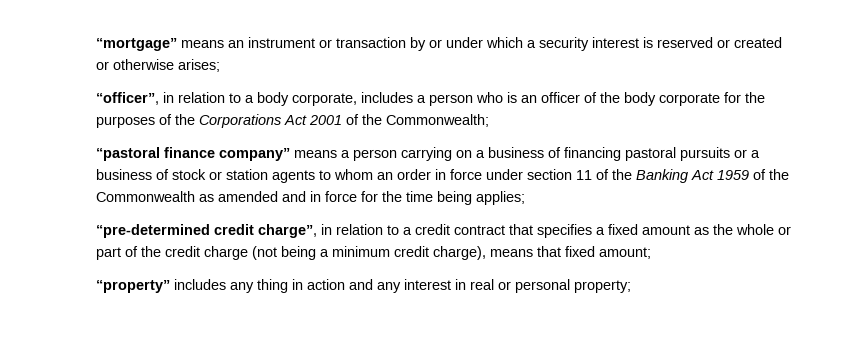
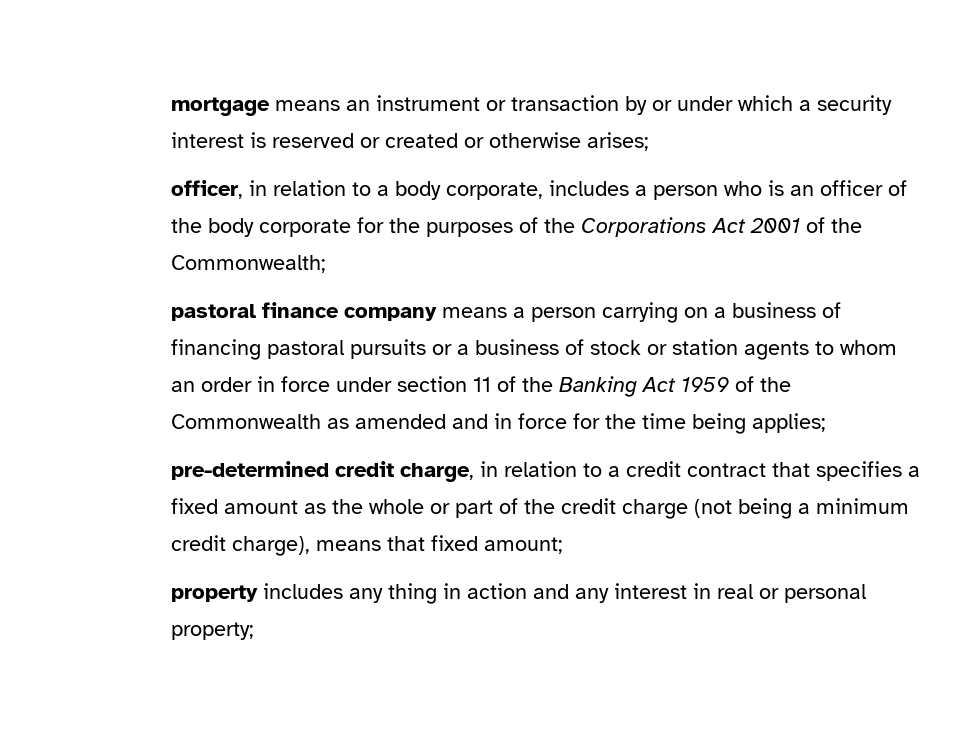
[95,38,177,51] “mortgage” -> [171,97,271,116] mortgage
[95,92,159,105] “officer”, -> [171,180,244,199] officer,
[95,147,290,161] “pastoral finance company” -> [171,302,438,321] pastoral finance company
[95,224,317,238] “pre-determined credit charge”, -> [171,461,475,482] pre-determined credit charge,
[95,280,170,293] “property” -> [171,585,259,602] property

